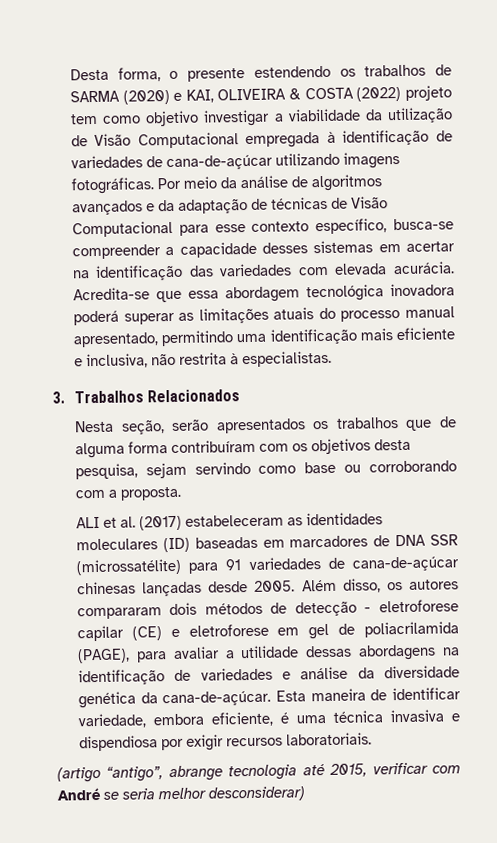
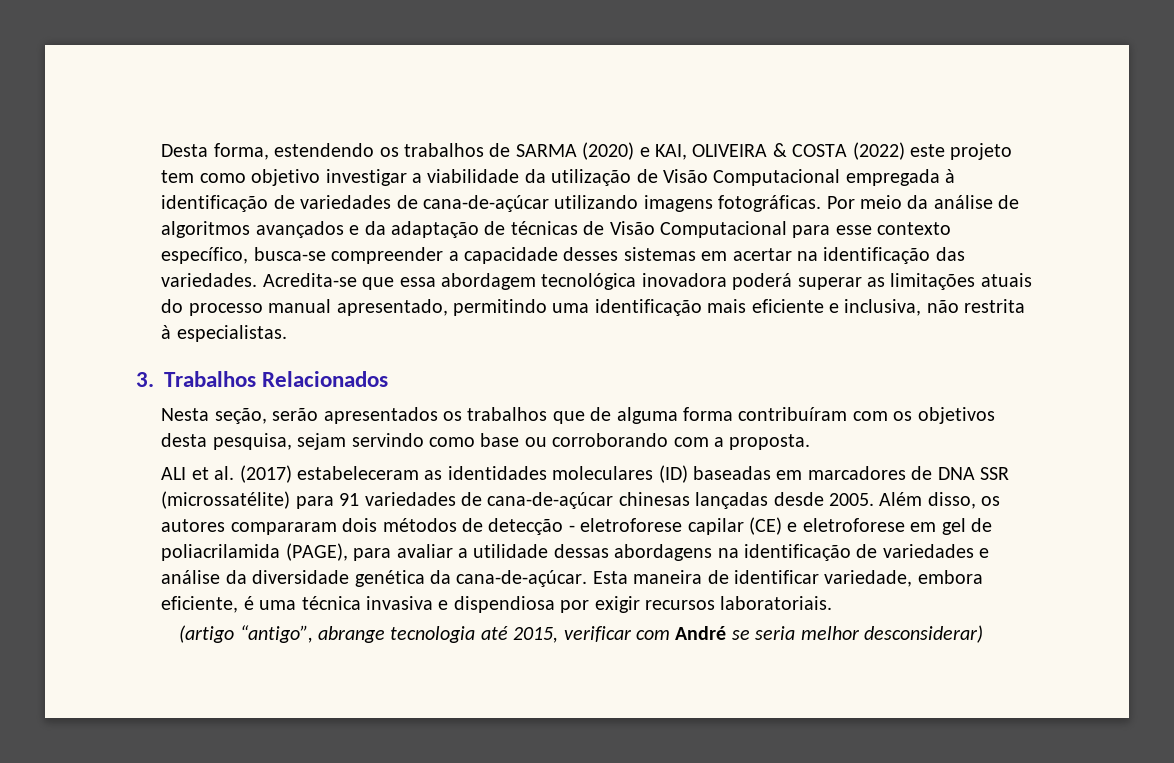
[169,68,246,82] o presente -> (269, 151) none
(402, 94) none -> [910,144,946,157] este
[219,261,455,277] variedades com elevada acurácia. -> [161,273,258,287] variedades.

